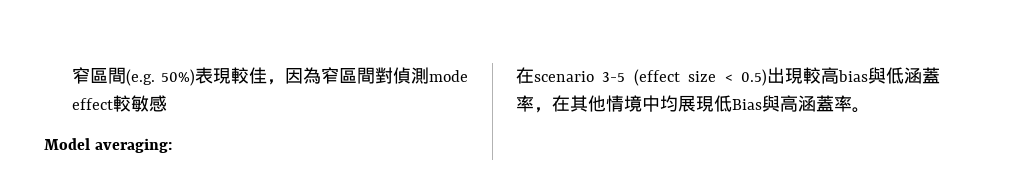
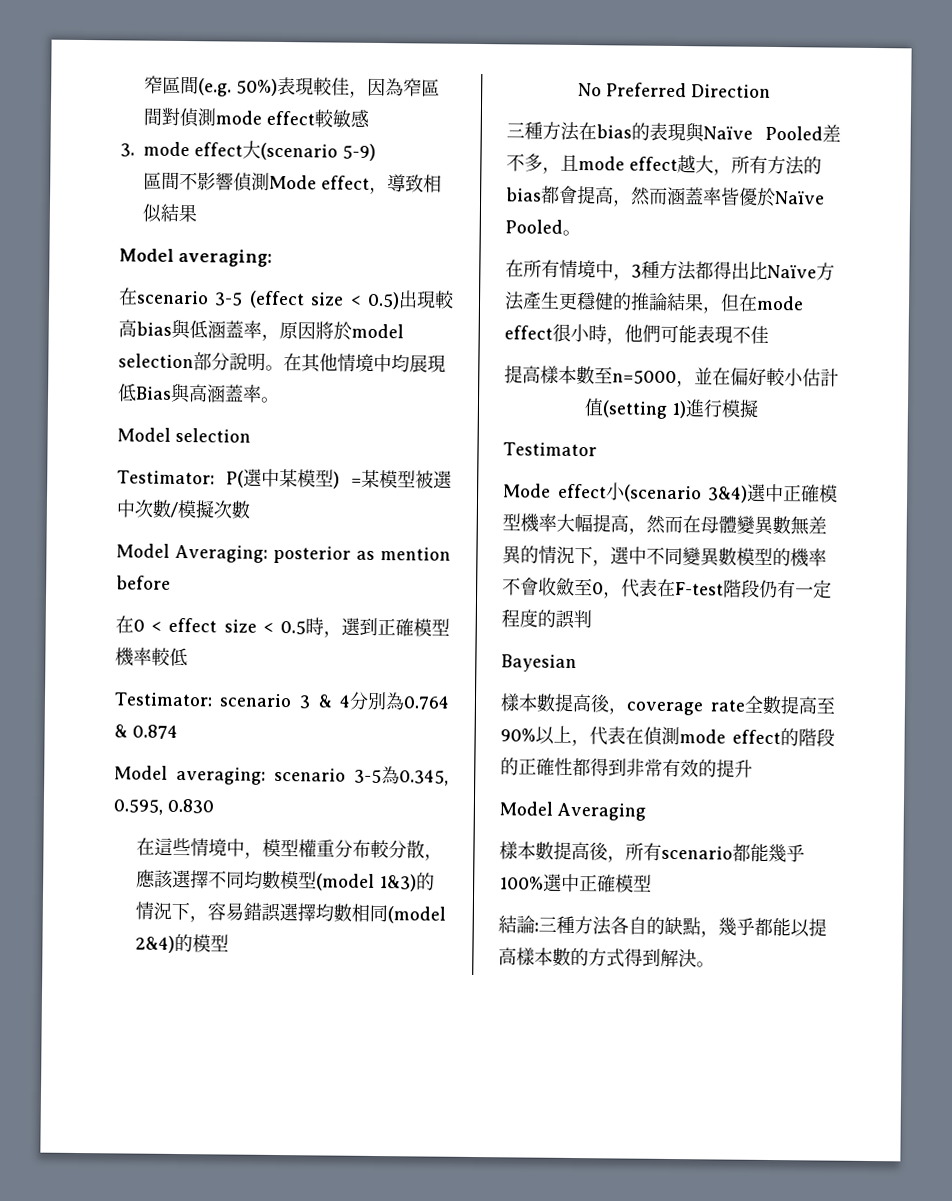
(167, 103) none -> [120,140,377,161] [143,171,443,195] [142,203,198,223] // 3. mode effect大(scenario 5-9) // 區間不影響偵測Mode effect，導致相似結果
(552, 110) none -> [279,320,404,341] [118,352,284,372] 原因將於model selection部分說明。
(870, 110) none -> [117,427,251,443] [117,468,453,489] [116,499,250,519] [116,543,451,564] [116,575,171,590] [115,615,450,638] [115,647,188,667] [114,691,450,711] [114,724,178,739] [114,765,449,786] [113,798,214,815] [136,837,444,861] [136,869,436,892] [135,901,447,924] [135,933,230,953] [578,82,771,98] [506,121,841,143] [506,153,822,176] [506,185,825,208] [505,219,581,237] [505,259,835,281] [504,291,804,314] [504,323,769,345] [504,365,839,388] [583,398,759,419] [503,442,597,457] [503,482,838,503] [502,513,827,536] [502,545,827,568] [502,577,832,599] [501,609,592,630] [501,654,577,673] [500,693,836,716] [500,725,835,747] [500,757,753,778] [499,801,646,821] [499,841,805,863] [499,873,652,893] [498,915,827,938] [498,947,715,968] // Model selection // Testimator: P(選中某模型) =某模型被選中次數/模擬次數 // Model Averaging: posterior as mention before // 在0 < effect size < 0.5時，選到正確模型機率較低 // Testimator: scenario 3 & 4分別為0.764 & 0.874 // Model averaging: scenario 3-5為0.345, 0.595, 0.830 // 在這些情境中，模型權重分布較分散，應該選擇不同均數模型(model 1&3)的情況下，容易錯誤選擇均數相同(model 2&4)的模型 // No Preferred Direction // 三種方法在bias的表現與Naïve Pooled差不多，且mode effect越大，所有方法的bias都會提高，然而涵蓋率皆優於Naïve Pooled。 // 在所有情境中，3種方法都得出比Naïve方法產生更穩健的推論結果，但在mode effect很小時，他們可能表現不佳 // 提高樣本數至n=5000，並在偏好較小估計值(setting 1)進行模擬 // Testimator // Mode effect小(scenario 3&4)選中正確模型機率大幅提高，然而在母體變異數無差異的情況下，選中不同變異數模型的機率不會收斂至0，代表在F-test階段仍有一定程度的誤判 // Bayesian // 樣本數提高後，coverage rate全數提高至90%以上，代表在偵測mode effect的階段的正確性都得到非常有效的提升 // Model Averaging // 樣本數提高後，所有scenario都能幾乎100%選中正確模型 // 結論:三種方法各自的缺點，幾乎都能以提高樣本數的方式得到解決。

